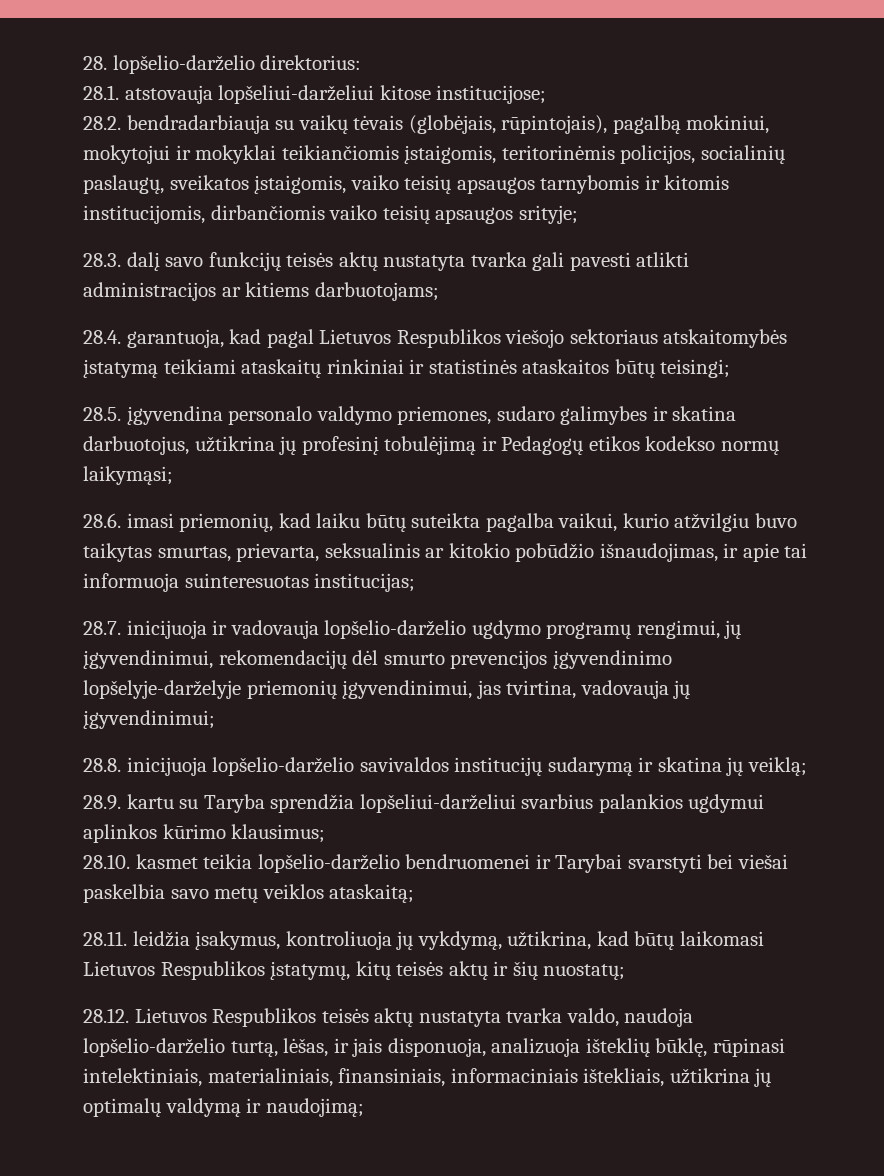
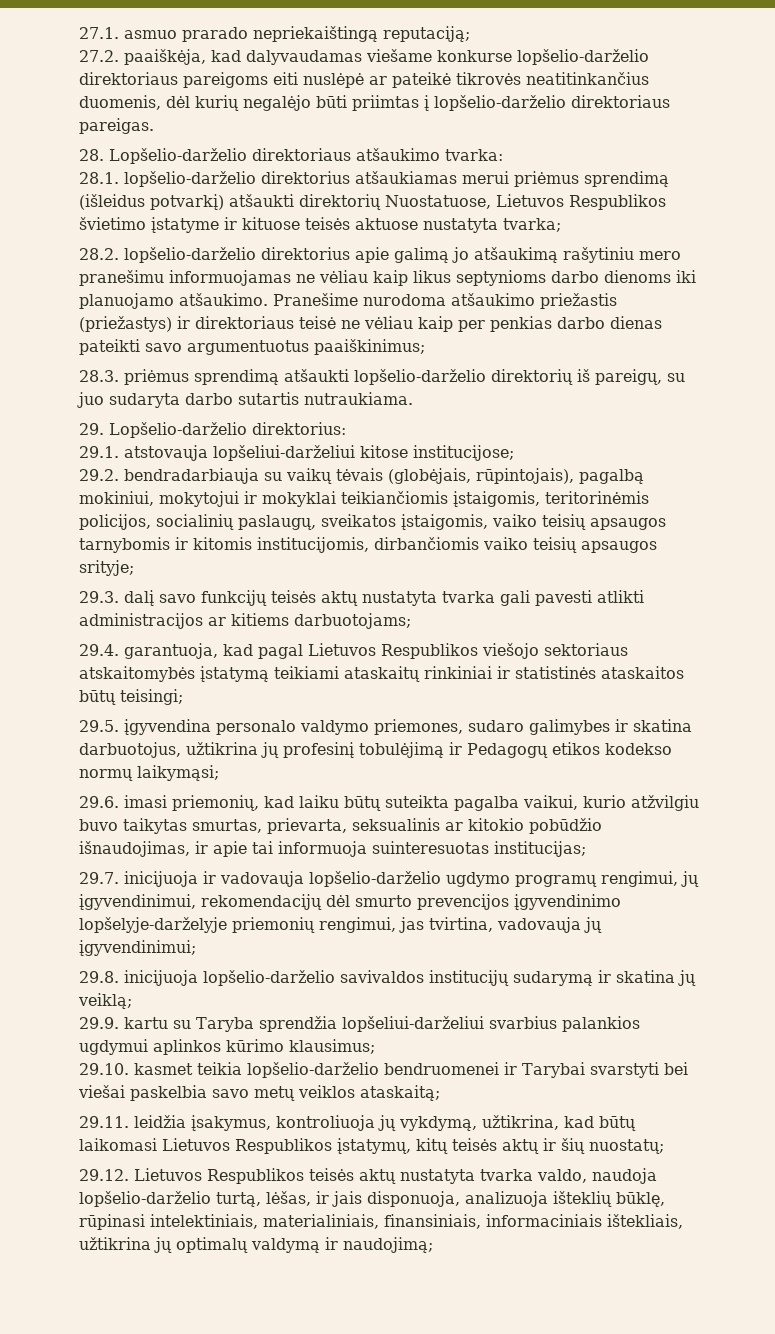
[83,55,255,74] 28. lopšelio-darželio -> [79,26,470,42] [79,49,649,65] [79,72,649,88] [79,95,670,111] [79,118,154,134] [79,148,503,164] [79,171,669,187] [79,194,666,210] [79,217,561,233] [79,247,681,263] [79,270,696,286] [79,293,617,309] [79,316,662,332] [79,339,425,355] [79,369,685,385] [77,392,413,408] [79,422,247,438] 27.1. asmuo prarado nepriekaištingą reputaciją; // 27.2. paaiškėja, kad dalyvaudamas viešame konkurse lopšelio-darželio direktoriaus pareigoms eiti nuslėpė ar pateikė tikrovės neatitinkančius duomenis, dėl kurių negalėjo būti priimtas į lopšelio-darželio direktoriaus pareigas. // 28. Lopšelio-darželio direktoriaus atšaukimo tvarka: // 28.1. lopšelio-darželio direktorius atšaukiamas merui priėmus sprendimą (išleidus potvarkį) atšaukti direktorių Nuostatuose, Lietuvos Respublikos švietimo įstatyme ir kituose teisės aktuose nustatyta tvarka; // 28.2. lopšelio-darželio direktorius apie galimą jo atšaukimą rašytiniu mero pranešimu informuojamas ne vėliau kaip likus septynioms darbo dienoms iki planuojamo atšaukimo. Pranešime nurodoma atšaukimo priežastis (priežastys) ir direktoriaus teisė ne vėliau kaip per penkias darbo dienas pateikti savo argumentuotus paaiškinimus; // 28.3. priėmus sprendimą atšaukti lopšelio-darželio direktorių iš pareigų, su juo sudaryta darbo sutartis nutraukiama. // 29. Lopšelio-darželio
[83,85,119,100] 28.1. -> [79,446,119,458] 29.1.
[83,116,121,130] 28.2. -> [79,469,119,481] 29.2.
[83,253,121,267] 28.3. -> [79,591,119,603] 29.3.
[83,330,121,344] 28.4. -> [79,644,119,656] 29.4.
[83,407,121,421] 28.5. -> [79,720,119,732] 29.5.
[83,513,121,528] 28.6. -> [79,796,119,808] 29.6.
[83,621,121,635] 28.7. -> [79,872,119,884] 29.7.
[342,680,473,699] įgyvendinimui, -> [319,917,396,933] rengimui,
[83,758,121,772] 28.8. -> [79,971,119,983] 29.8.
[83,795,121,810] 28.9. -> [79,1017,119,1029] 29.9.
[83,854,130,869] 28.10. -> [79,1063,129,1075] 29.10.
[83,931,127,946] 28.11. -> [79,1116,129,1128] 29.11.
[83,1008,129,1023] 28.12. -> [79,1169,129,1181] 29.12.

